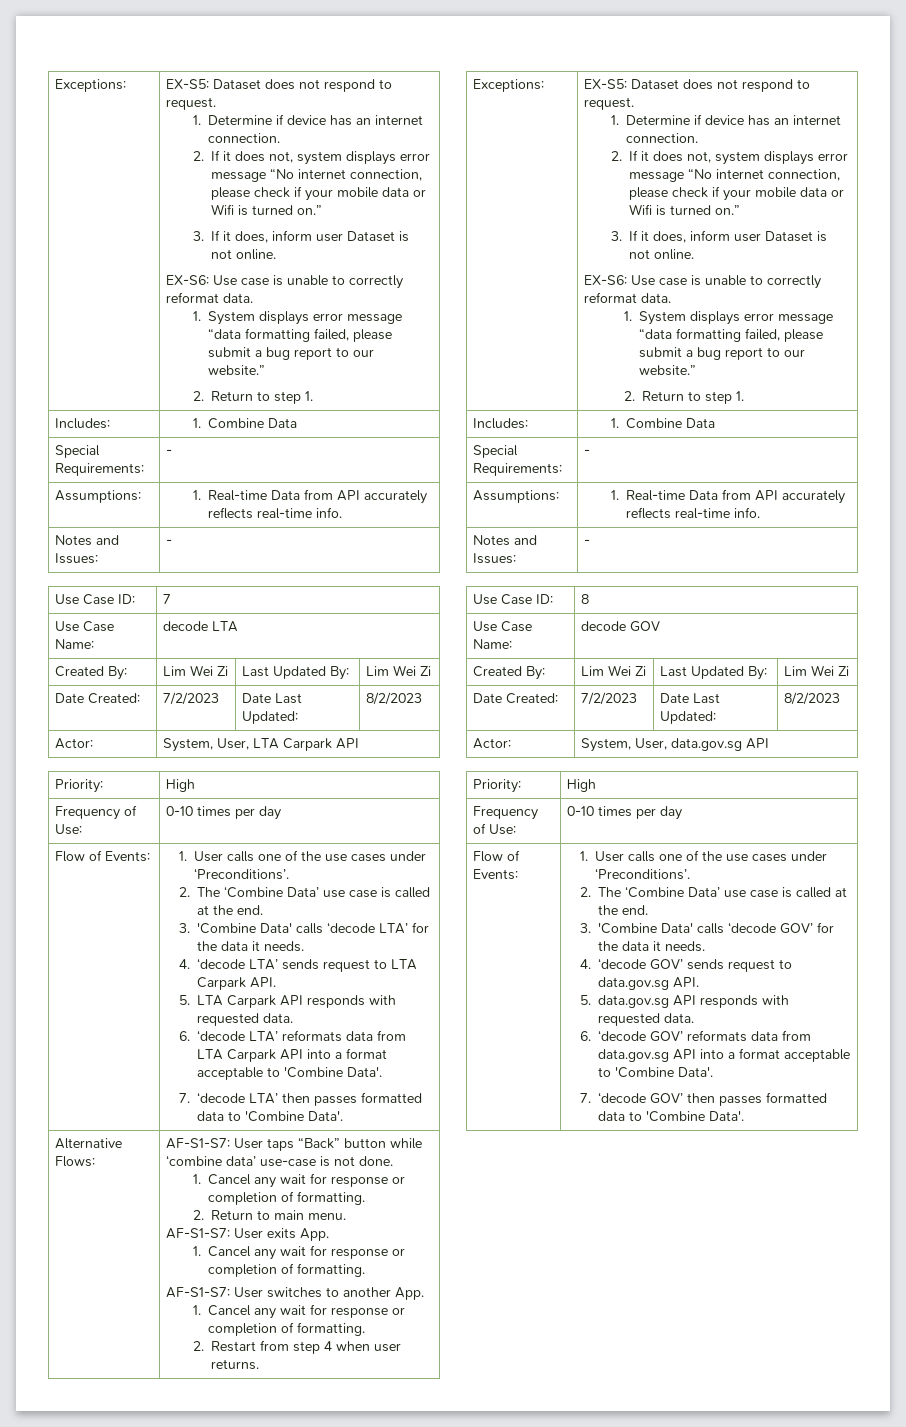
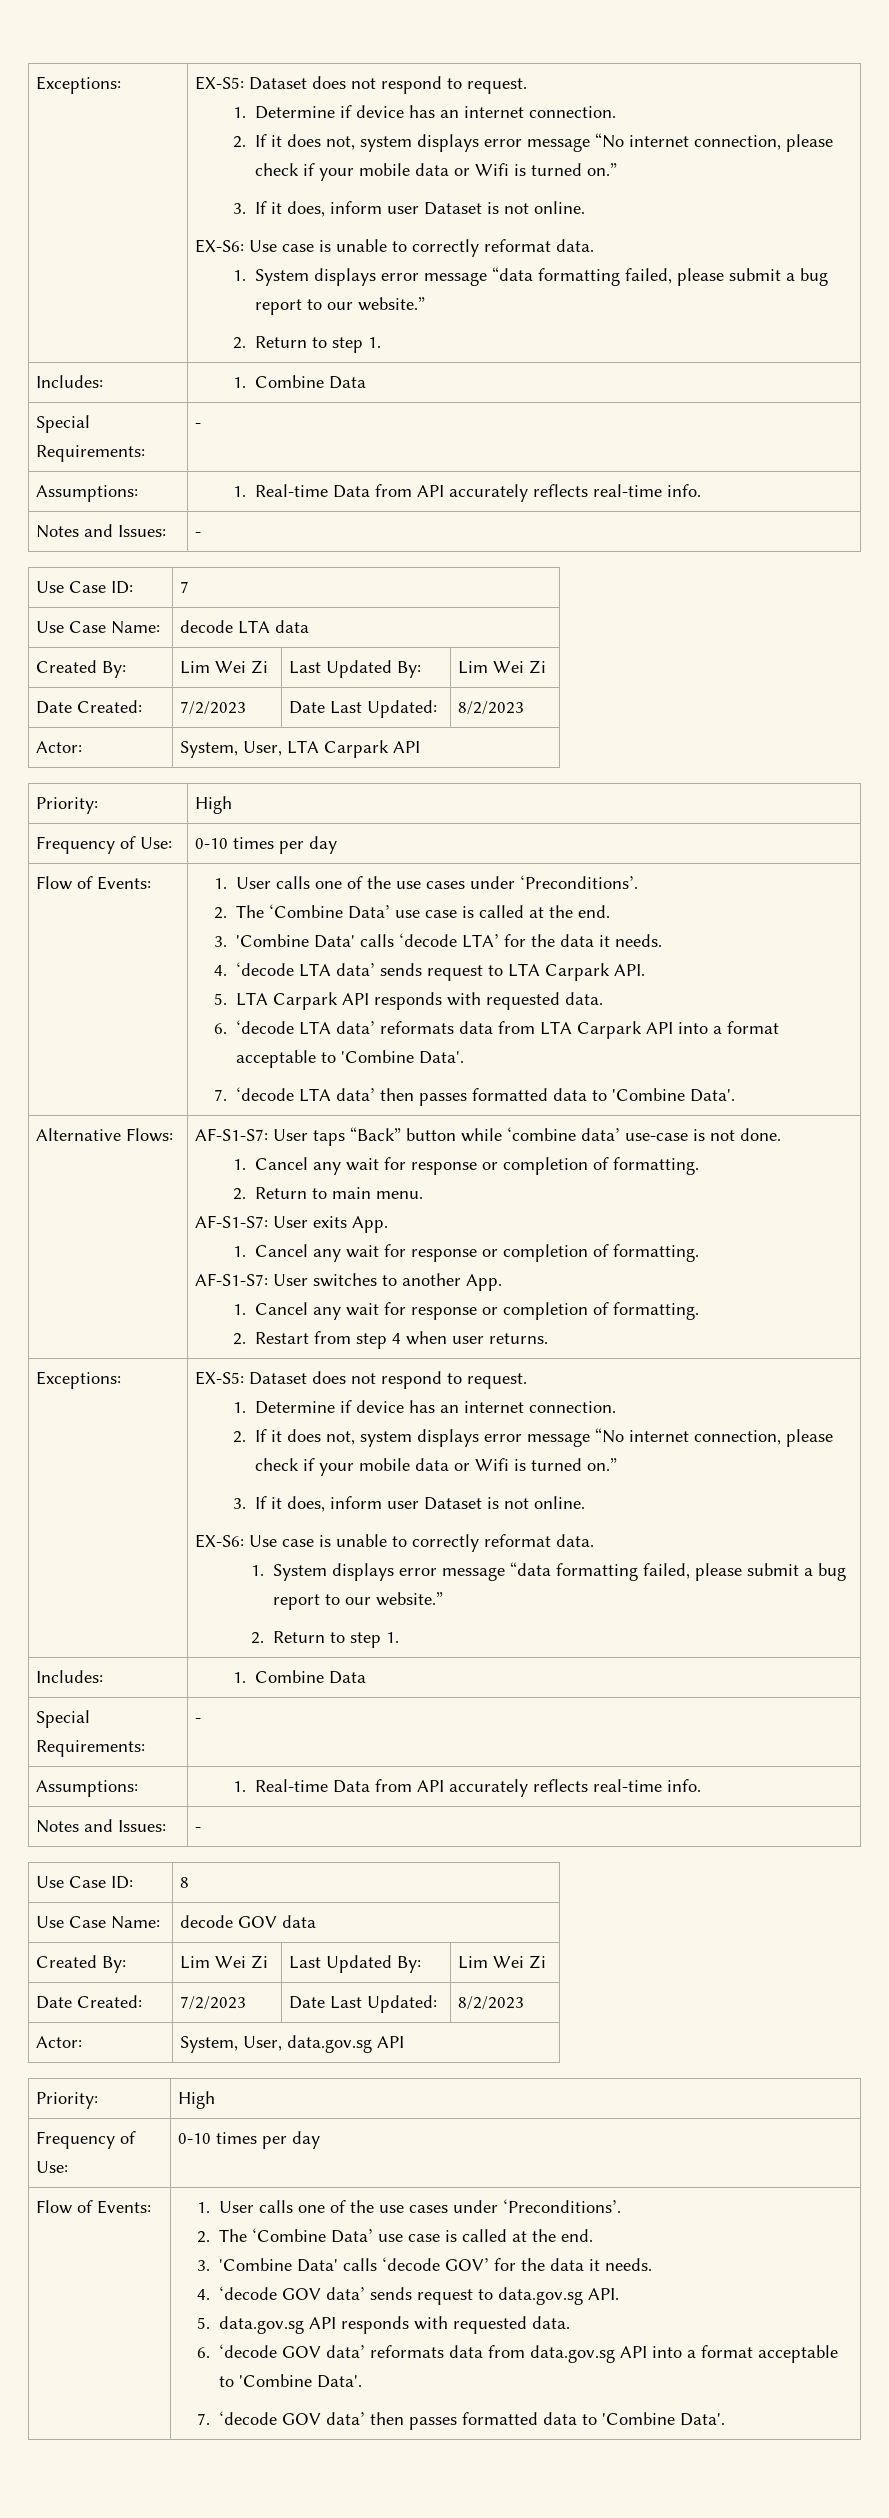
(239, 626) none -> [275,620,310,633] data
[249,959,279,970] LTA’ -> [299,963,376,977] LTA data’
[249,1031,279,1042] LTA’ -> [299,1021,376,1035] LTA data’
[249,1093,279,1104] LTA’ -> [299,1088,376,1102] LTA data’
(661, 626) none -> [282,1915,317,1928] data
[650,959,684,970] GOV’ -> [282,2287,366,2300] GOV data’
[650,1031,684,1042] GOV’ -> [282,2345,366,2358] GOV data’
[650,1093,684,1104] GOV’ -> [282,2412,366,2425] GOV data’

